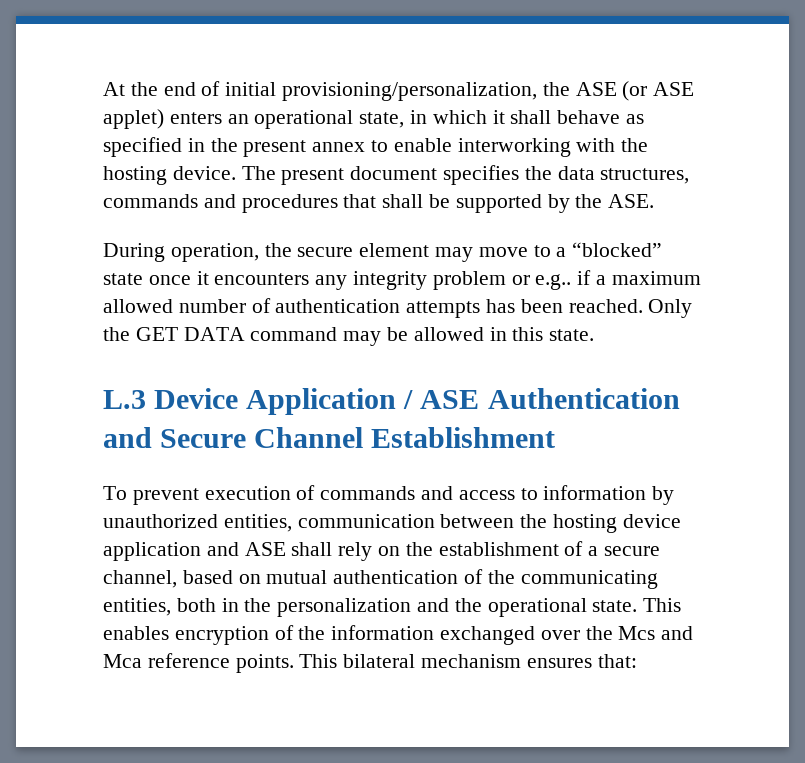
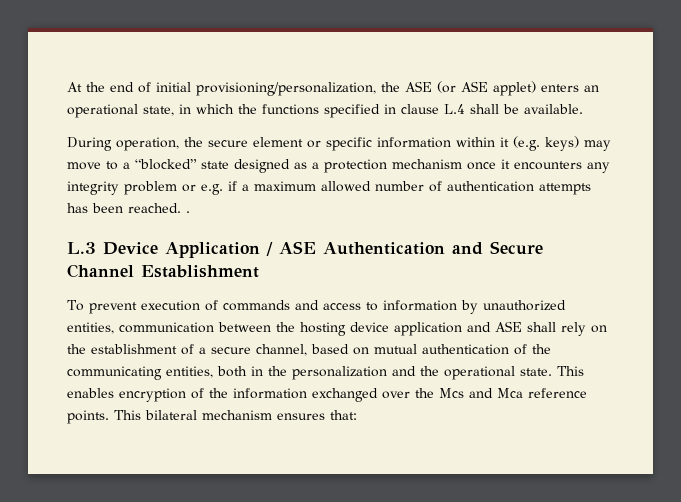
[492,110,645,124] [103,137,649,157] [103,165,690,185] [103,194,655,213] it shall behave as specified in the present annex to enable interworking with the hosting device. The present document specifies the data structures, commands and procedures that shall be supported by the ASE. -> [238,104,583,118] the functions specified in clause L.4 shall be available.
(430, 250) none -> [307,136,579,151] or specific information within it (e.g. keys)
(143, 279) none -> [234,159,462,173] designed as a protection mechanism
[535,274,572,290] e.g.. -> [201,184,223,195] e.g.
[648,299,693,318] [103,327,595,346] Only the GET DATA command may be allowed in this state. -> [186,211,190,213] .

